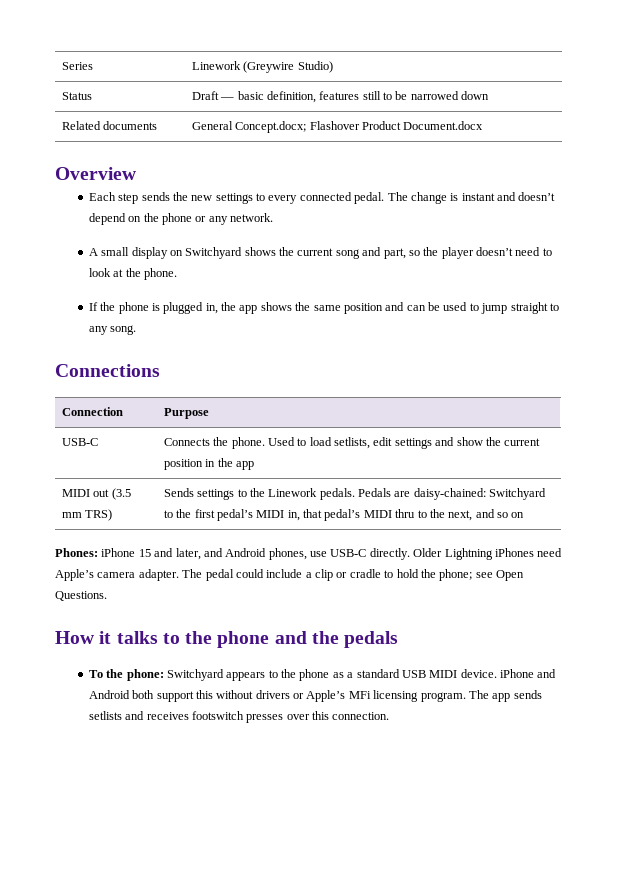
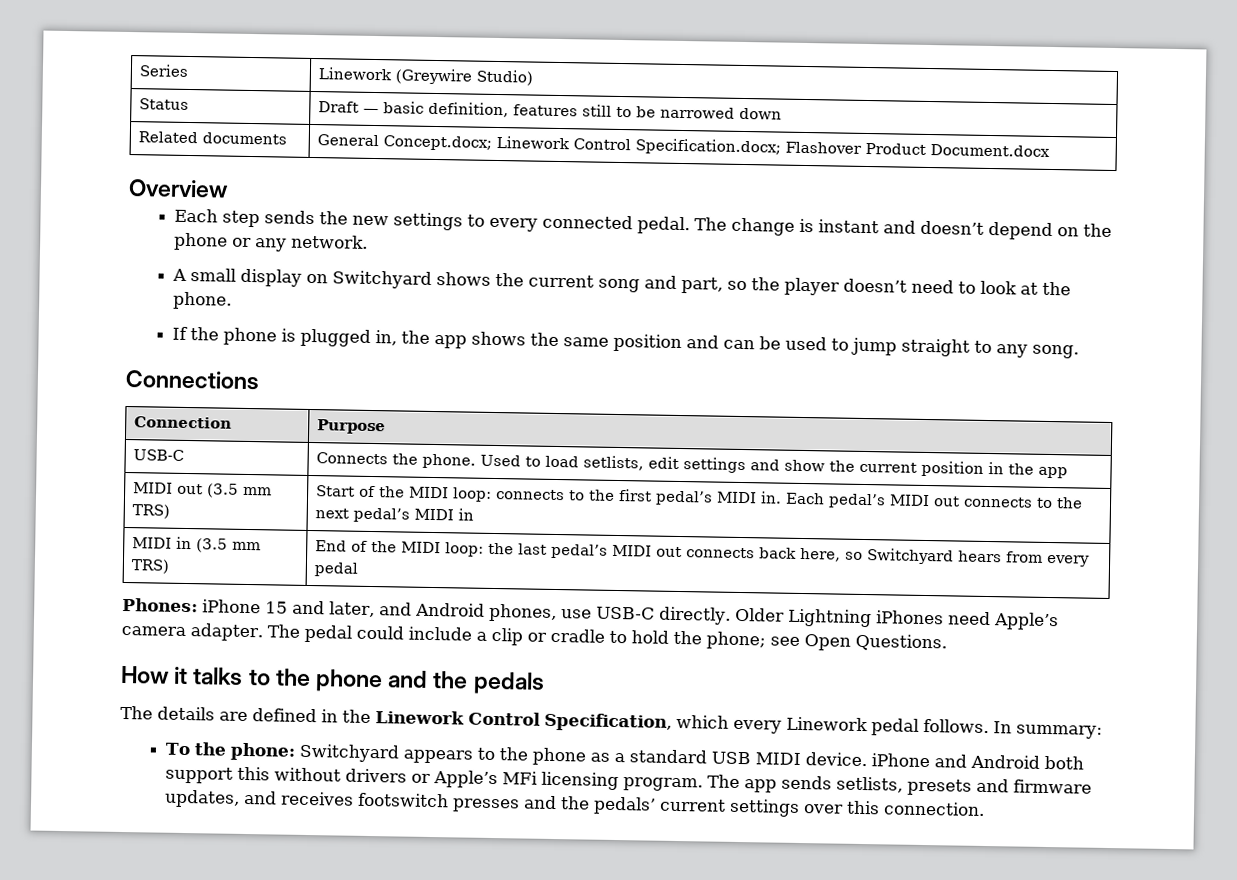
(307, 127) none -> [495,135,781,156] Linework Control Specification.docx;
[163,488,547,500] Sends settings to the Linework pedals. Pedals are daisy-chained: Switchyard -> [315,485,565,502] Start of the MIDI loop: connects
[287,509,525,521] in, that pedal’s MIDI thru to the next, and so on -> [759,491,1083,509] [314,507,474,523] [131,536,261,553] [130,559,169,574] [314,540,1090,567] [313,562,358,577] in. Each pedal’s MIDI out connects to the next pedal’s MIDI in // MIDI in (3.5 mm TRS) | End of the MIDI loop: the last pedal’s MIDI out connects back here, so Switchyard hears from every pedal
(399, 639) none -> [120,705,1103,739] // The details are defined in the Linework Control Specification, which every Linework pedal follows. In summary:
[88,711,284,723] setlists and receives footswitch presses -> [836,776,1093,796] [164,789,801,817] setlists, presets and firmware updates, and receives footswitch presses and the pedals’ current settings

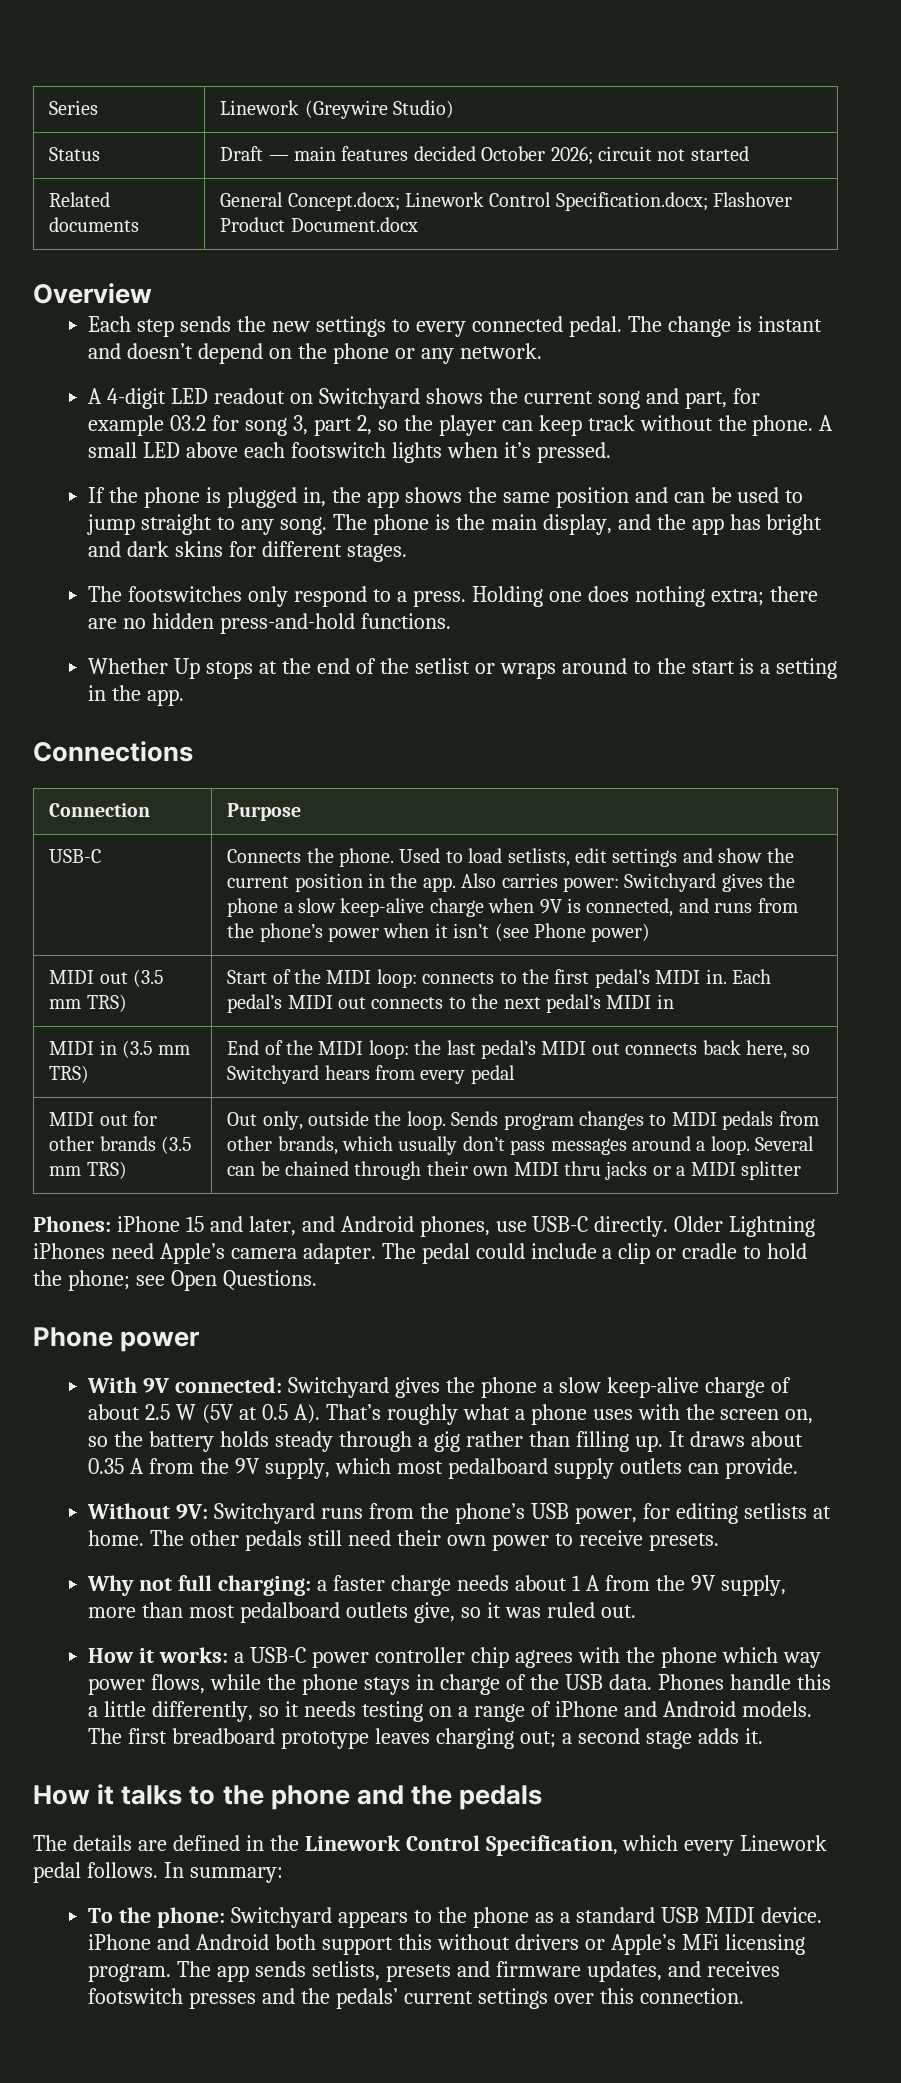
[382,101,782,120] basic definition, features still to be narrowed down -> [293,146,749,165] main features decided October 2026; circuit not started
[190,268,303,287] small display -> [107,388,286,409] 4-digit LED readout
[727,277,1072,296] [173,291,233,310] so the player doesn’t need to look at the phone. -> [732,388,760,404] [88,415,834,436] [88,442,611,463] for example 03.2 for song 3, part 2, so the player can keep track without the phone. A small LED above each footswitch lights when it’s pressed.
(1080, 351) none -> [333,514,823,535] [88,541,408,562] [88,586,818,607] [88,613,452,634] [88,658,838,679] [88,685,185,706] The phone is the main display, and the app has bright and dark skins for different stages. // The footswitches only respond to a press. Holding one does nothing extra; there are no hidden press-and-hold functions. // Whether Up stops at the end of the setlist or wraps around to the start is a setting in the app.
[1037,466,1068,479] app -> [422,873,796,892] [227,898,798,917] [227,923,651,942] app. Also carries power: Switchyard gives the phone a slow keep-alive charge when 9V is connected, and runs from the phone’s power when it isn’t (see Phone power)
(358, 569) none -> [49,1111,157,1126] [49,1136,192,1154] [49,1161,127,1179] [227,1111,819,1130] [227,1136,815,1155] [227,1161,801,1180] // MIDI out for other brands (3.5 mm TRS) | Out only, outside the loop. Sends program changes to MIDI pedals from other brands, which usually don’t pass messages around a loop. Several can be chained through their own MIDI thru jacks or a MIDI splitter
(947, 642) none -> [33,1327,200,1352] [87,1377,791,1398] [88,1404,814,1425] [88,1431,803,1452] [88,1458,798,1479] [87,1503,831,1524] [88,1530,719,1551] [87,1575,786,1596] [88,1602,636,1623] [88,1647,821,1668] [88,1674,831,1695] [88,1701,812,1722] [88,1728,763,1749] // Phone power // With 9V connected: Switchyard gives the phone a slow keep-alive charge of about 2.5 W (5V at 0.5 A). That’s roughly what a phone uses with the screen on, so the battery holds steady through a gig rather than filling up. It draws about 0.35 A from the 9V supply, which most pedalboard supply outlets can provide. // Without 9V: Switchyard runs from the phone’s USB power, for editing setlists at home. The other pedals still need their own power to receive presets. // Why not full charging: a faster charge needs about 1 A from the 9V supply, more than most pedalboard outlets give, so it was ruled out. // How it works: a USB-C power controller chip agrees with the phone which way power flows, while the phone stays in charge of the USB data. Phones handle this a little differently, so it needs testing on a range of iPhone and Android models. The first breadboard prototype leaves charging out; a second stage adds it.

